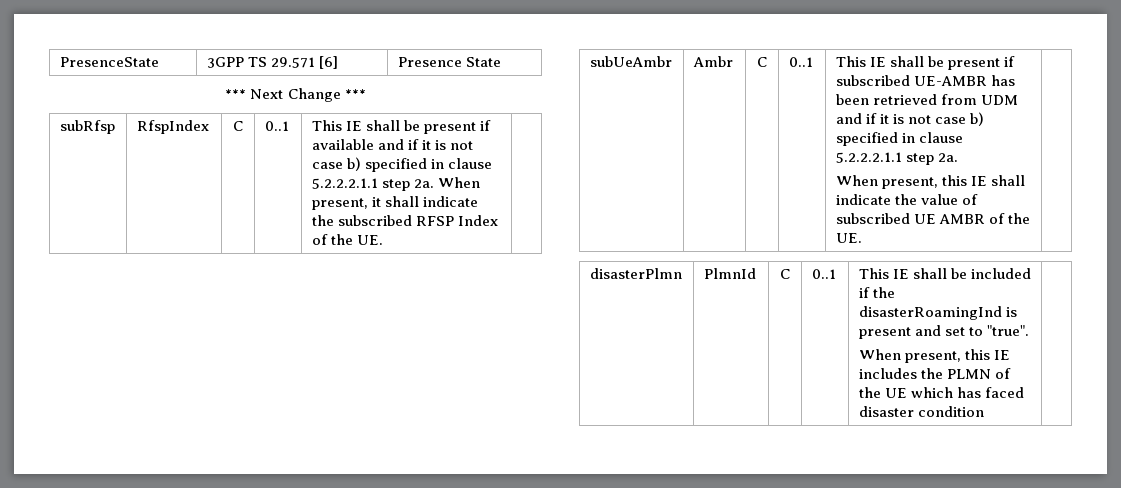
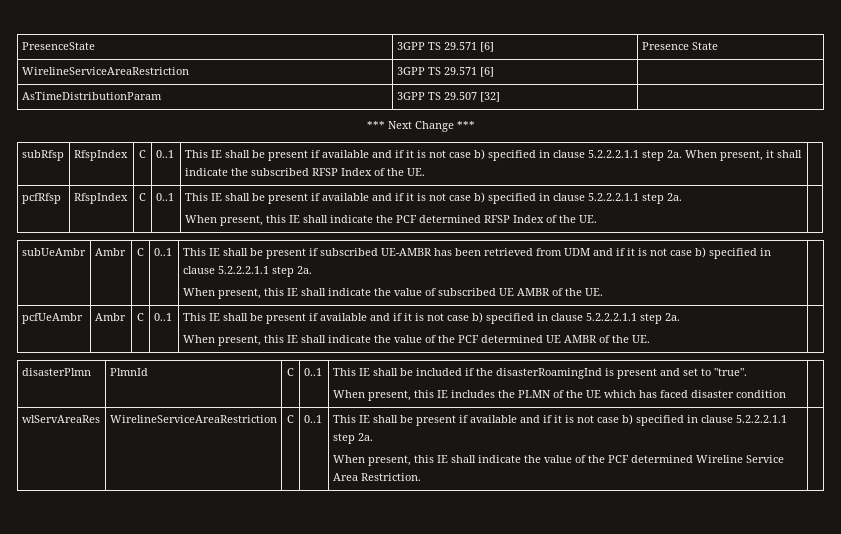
(501, 62) none -> [21,67,189,75] [396,67,494,77] [21,92,162,100] [396,92,500,102] // WirelineServiceAreaRestriction | 3GPP TS 29.571 [6] | // AsTimeDistributionParam | 3GPP TS 29.507 [32] |
(383, 240) none -> [21,193,61,204] [73,193,128,204] [139,193,146,201] [155,193,174,201] [184,192,682,204] [184,215,597,226] // pcfRfsp | RfspIndex | C | 0..1 | This IE shall be present if available and if it is not case b) specified in clause 5.2.2.2.1.1 step 2a. // When present, this IE shall indicate the PCF determined RFSP Index of the UE. |
(862, 238) none -> [21,313,83,324] [94,313,126,321] [137,313,144,321] [153,313,172,321] [182,312,680,324] [182,335,650,346] // pcfUeAmbr | Ambr | C | 0..1 | This IE shall be present if available and if it is not case b) specified in clause 5.2.2.2.1.1 step 2a. // When present, this IE shall indicate the value of the PCF determined UE AMBR of the UE. |
(984, 411) none -> [21,415,100,423] [109,415,277,423] [287,415,294,423] [303,415,322,423] [332,414,787,426] [332,433,373,444] [332,455,784,466] [332,473,421,481] // wlServAreaRes | WirelineServiceAreaRestriction | C | 0..1 | This IE shall be present if available and if it is not case b) specified in clause 5.2.2.2.1.1 step 2a. // When present, this IE shall indicate the value of the PCF determined Wireline Service Area Restriction. |

